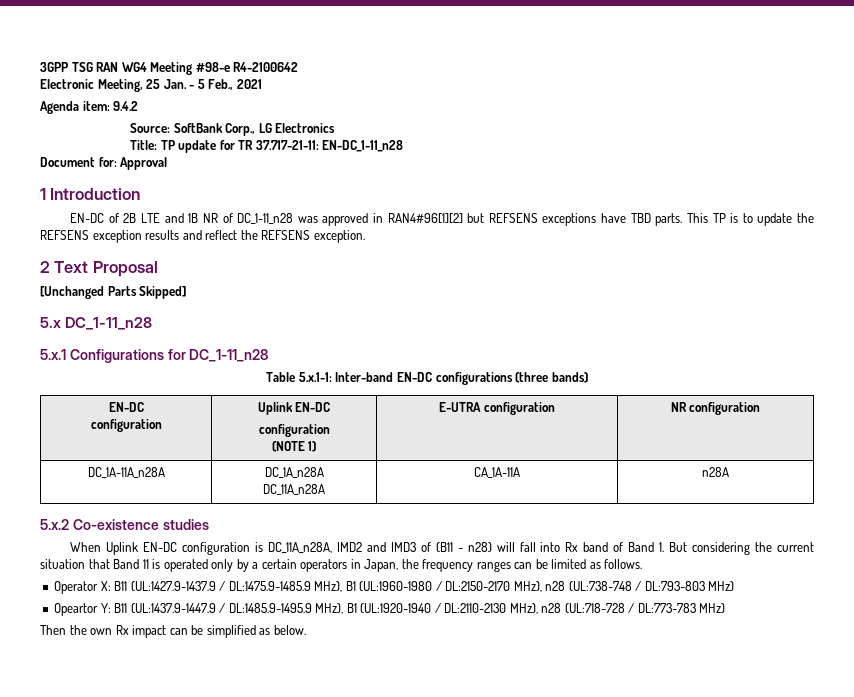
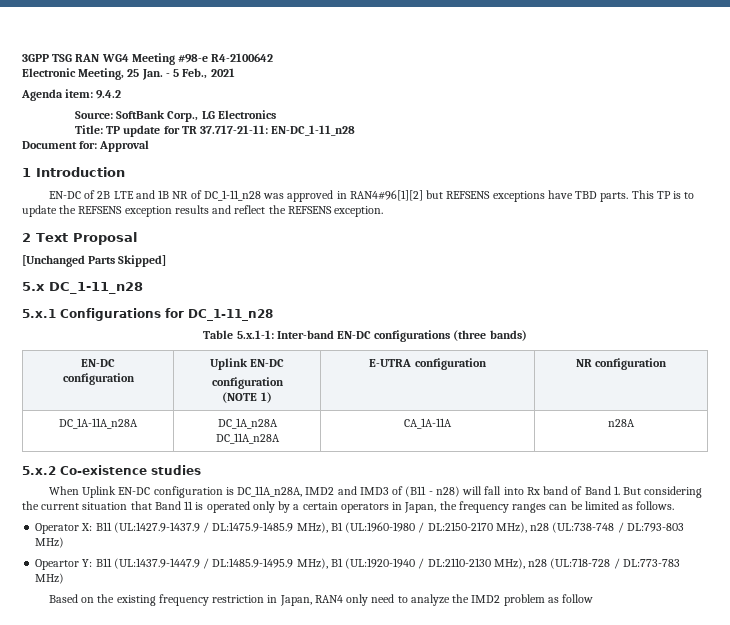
[40,625,306,638] Then the own Rx impact can be simplified as below. -> [48,594,594,606] Based on the existing frequency restriction in Japan, RAN4 only need to analyze the IMD2 problem as follow

